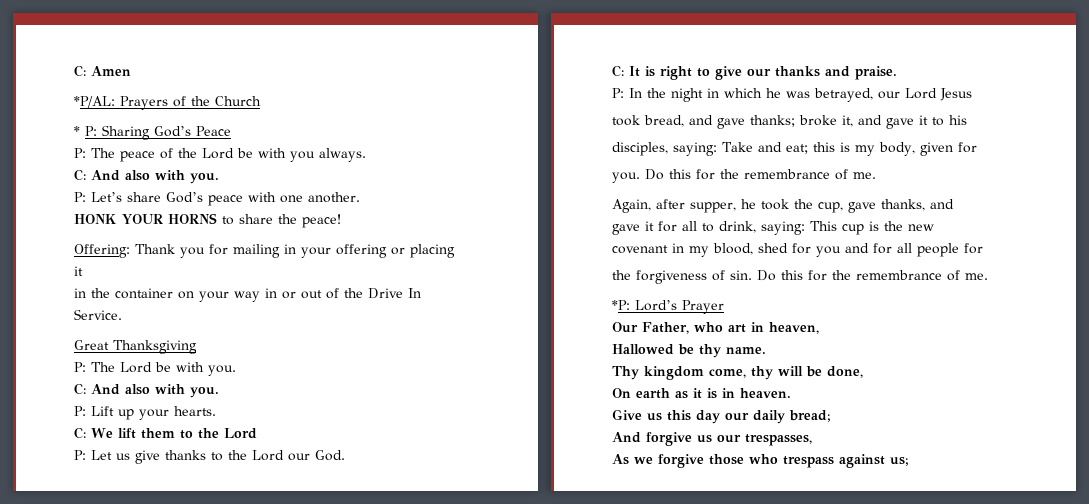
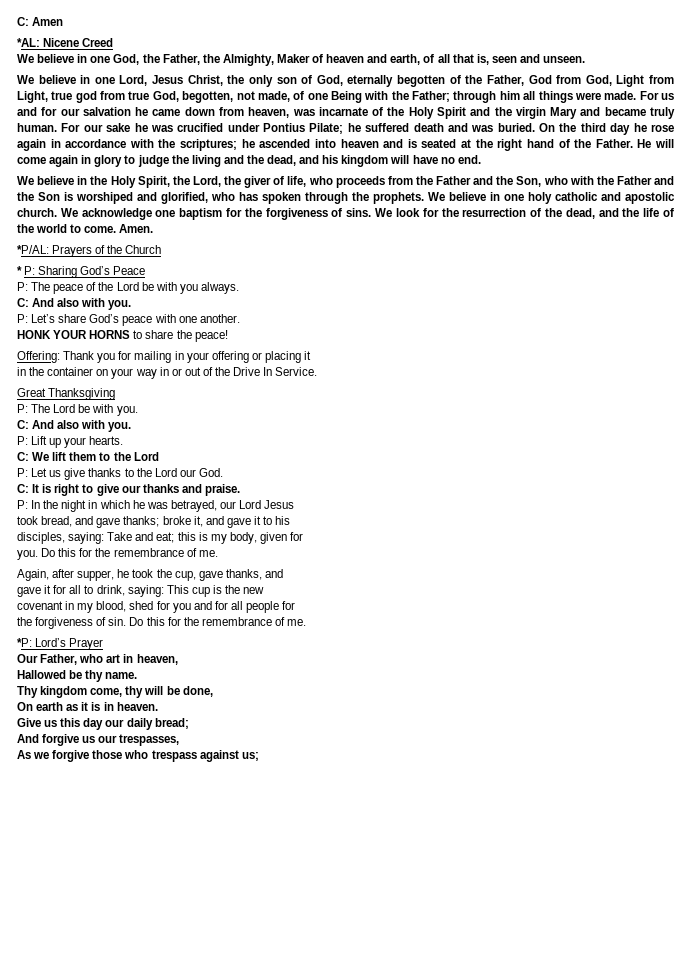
(131, 71) none -> [17,38,114,47] [17,54,586,66] [17,75,674,87] [17,91,675,103] [17,107,675,119] [17,123,675,135] [17,139,674,151] [17,155,481,167] [17,176,674,188] [17,192,675,204] [17,208,675,220] [17,224,154,233] // *AL: Nicene Creed // We believe in one God, the Father, the Almighty, Maker of heaven and earth, of all that is, seen and unseen. // We believe in one Lord, Jesus Christ, the only son of God, eternally begotten of the Father, God from God, Light from Light, true god from true God, begotten, not made, of one Being with the Father; through him all things were made. For us and for our salvation he came down from heaven, was incarnate of the Holy Spirit and the virgin Mary and became truly human. For our sake he was crucified under Pontius Pilate; he suffered death and was buried. On the third day he rose again in accordance with the scriptures; he ascended into heaven and is seated at the right hand of the Father. He will come again in glory to judge the living and the dead, and his kingdom will have no end. // We believe in the Holy Spirit, the Lord, the giver of life, who proceeds from the Father and the Son, who with the Father and the Son is worshiped and glorified, who has spoken through the prophets. We believe in one holy catholic and apostolic church. We acknowledge one baptism for the forgiveness of sins. We look for the resurrection of the dead, and the life of the world to come. Amen.

